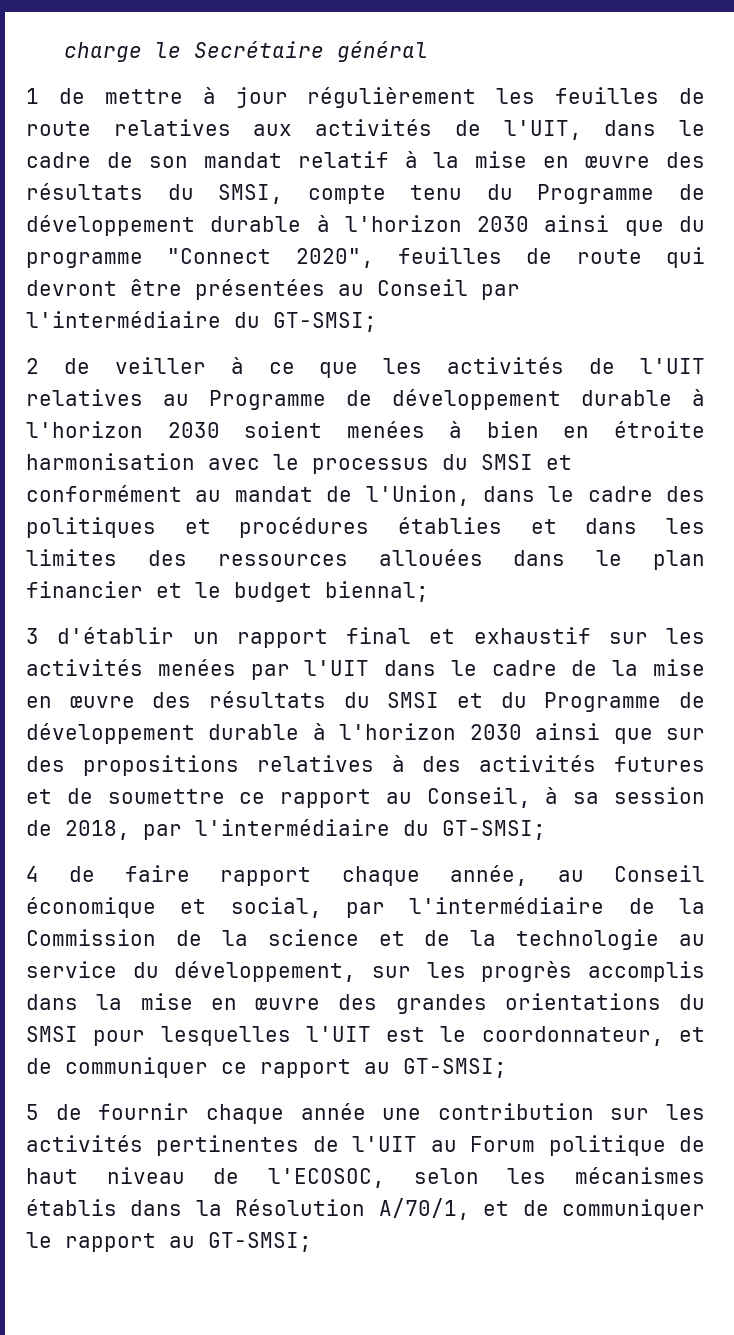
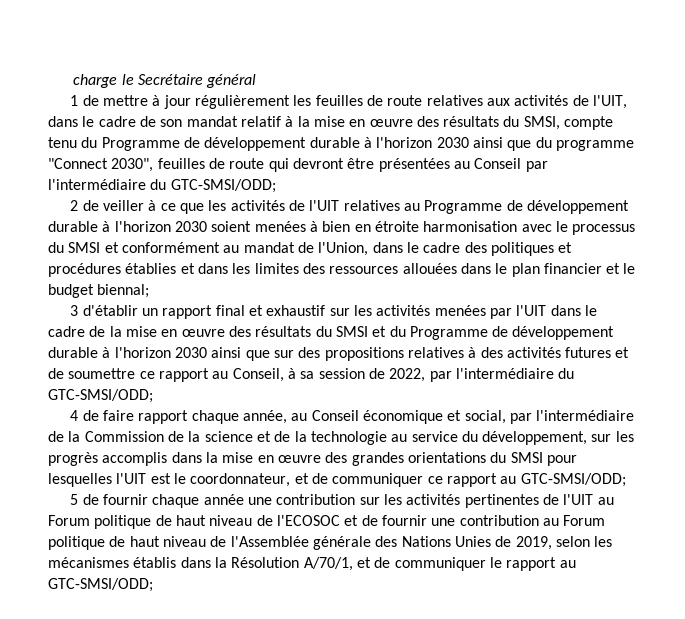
[295,248,374,268] 2020", -> [111,158,154,172] 2030",
[273,312,377,332] GT-SMSI; -> [170,179,276,193] GTC-SMSI/ODD;
[65,819,546,840] 2018, par l'intermédiaire du GT-SMSI; -> [389,368,575,382] [48,389,153,403] 2022, par l'intermédiaire du GTC-SMSI/ODD;
[403,1058,507,1078] GT-SMSI; -> [520,473,626,487] GTC-SMSI/ODD;
[268,1168,385,1188] l'ECOSOC, -> [276,515,606,526] [48,536,552,550] l'ECOSOC et de fournir une contribution au Forum politique de haut niveau de l'Assemblée générale des Nations Unies de 2019,
[208,1232,312,1252] GT-SMSI; -> [48,578,153,592] GTC-SMSI/ODD;

